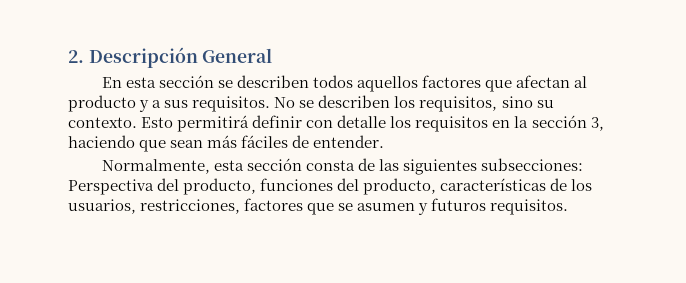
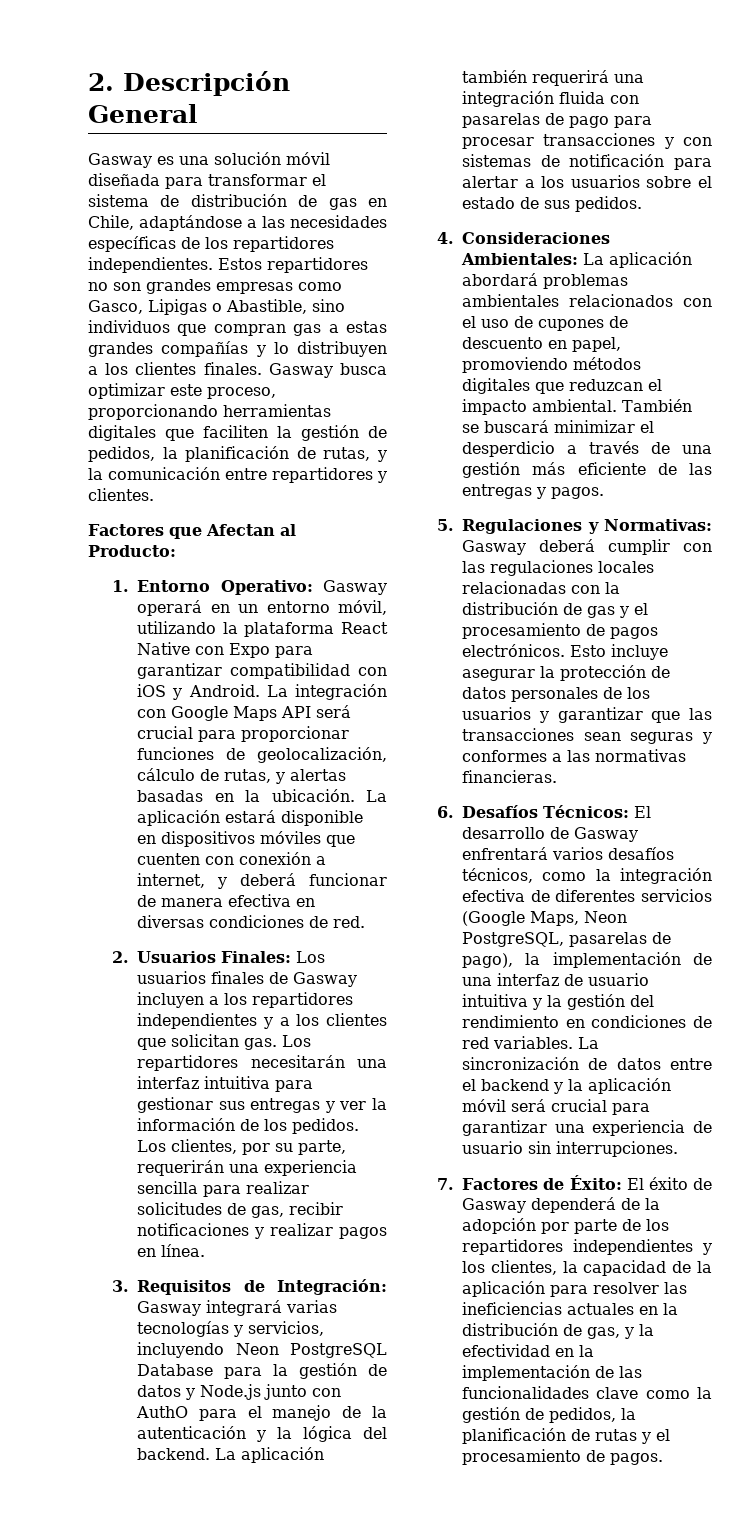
[101,75,588,92] [68,95,554,112] [68,115,604,132] [68,135,385,152] [101,158,584,175] [68,178,593,195] [68,198,569,215] En esta sección se describen todos aquellos factores que afectan al producto y a sus requisitos. No se describen los requisitos, sino su contexto. Esto permitirá definir con detalle los requisitos en la sección 3, haciendo que sean más fáciles de entender. // Normalmente, esta sección consta de las siguientes subsecciones: Perspectiva del producto, funciones del producto, características de los usuarios, restricciones, factores que se asumen y futuros requisitos. -> [88,152,330,168] [88,173,326,189] [88,194,387,210] [88,215,387,231] [88,236,334,252] [88,257,368,273] [88,279,342,294] [88,299,345,315] [88,320,387,336] [88,341,387,357] [88,362,387,378] [88,383,276,399] [88,404,331,420] [88,425,387,441] [88,446,387,462] [88,467,387,483] [88,488,154,501] [88,524,296,539] [88,545,176,557] [112,580,387,595] [137,600,387,616] [137,621,388,637] [137,642,314,658] [137,663,387,679] [137,684,387,700] [137,705,352,721] [137,726,350,742] [137,747,387,763] [137,768,347,784] [137,789,387,802] [137,810,364,826] [137,831,356,847] [137,852,327,865] [137,873,387,889] [137,894,316,907] [137,915,366,928] [112,951,326,963] [137,971,358,987] [137,992,354,1008] [137,1013,387,1029] [137,1034,312,1050] [137,1055,387,1071] [137,1076,314,1092] [137,1097,387,1113] [137,1118,360,1134] [137,1139,347,1155] [137,1160,358,1176] [137,1181,310,1197] [137,1202,344,1218] [137,1223,387,1239] [137,1244,206,1257] [112,1279,387,1295] [137,1300,338,1316] [137,1321,325,1337] [137,1342,387,1358] [137,1363,387,1379] [137,1384,342,1400] [136,1405,387,1421] [137,1426,387,1442] [137,1447,325,1463] [462,70,645,86] [462,91,640,107] [462,113,653,128] [462,133,712,149] [462,154,712,170] [462,175,712,188] [462,196,643,212] [437,232,611,244] [461,252,693,268] [462,273,629,289] [462,294,712,307] [462,316,629,331] [462,337,622,352] [462,357,642,373] [462,378,663,394] [462,399,693,415] [462,420,655,433] [462,441,712,457] [462,462,712,478] [462,484,605,499] [437,519,712,534] [462,539,712,555] [462,560,655,576] [462,581,621,594] [462,602,649,618] [462,623,659,639] [462,644,669,660] [462,665,671,681] [462,687,651,702] [462,707,712,723] [462,728,712,744] [462,749,687,762] [462,770,558,783] [437,805,652,818] [462,827,639,842] [462,847,675,860] [462,868,712,884] [462,889,712,902] [462,911,628,926] [462,932,672,947] [462,952,712,968] [462,973,650,986] [462,994,655,1010] [462,1015,712,1028] [462,1036,600,1049] [462,1057,712,1070] [462,1078,672,1094] [462,1099,651,1115] [462,1120,712,1136] [462,1141,679,1157] [437,1175,712,1190] [462,1197,661,1213] [462,1218,670,1234] [462,1239,712,1255] [462,1260,712,1276] [462,1281,688,1297] [462,1302,679,1315] [462,1323,655,1339] [462,1344,595,1357] [462,1365,643,1381] [462,1386,712,1399] [462,1407,637,1423] [462,1428,671,1444] [462,1449,664,1465] Gasway es una solución móvil diseñada para transformar el sistema de distribución de gas en Chile, adaptándose a las necesidades específicas de los repartidores independientes. Estos repartidores no son grandes empresas como Gasco, Lipigas o Abastible, sino individuos que compran gas a estas grandes compañías y lo distribuyen a los clientes finales. Gasway busca optimizar este proceso, proporcionando herramientas digitales que faciliten la gestión de pedidos, la planificación de rutas, y la comunicación entre repartidores y clientes. // Factores que Afectan al Producto: // 1. Entorno Operativo: Gasway operará en un entorno móvil, utilizando la plataforma React Native con Expo para garantizar compatibilidad con iOS y Android. La integración con Google Maps API será crucial para proporcionar funciones de geolocalización, cálculo de rutas, y alertas basadas en la ubicación. La aplicación estará disponible en dispositivos móviles que cuenten con conexión a internet, y deberá funcionar de manera efectiva en diversas condiciones de red. // 2. Usuarios Finales: Los usuarios finales de Gasway incluyen a los repartidores independientes y a los clientes que solicitan gas. Los repartidores necesitarán una interfaz intuitiva para gestionar sus entregas y ver la información de los pedidos. Los clientes, por su parte, requerirán una experiencia sencilla para realizar solicitudes de gas, recibir notificaciones y realizar pagos en línea. // 3. Requisitos de Integración: Gasway integrará varias tecnologías y servicios, incluyendo Neon PostgreSQL Database para la gestión de datos y Node.js junto con AuthO para el manejo de la autenticación y la lógica del backend. La aplicación también requerirá una integración fluida con pasarelas de pago para procesar transacciones y con sistemas de notificación para alertar a los usuarios sobre el estado de sus pedidos. // 4. Consideraciones Ambientales: La aplicación abordará problemas ambientales relacionados con el uso de cupones de descuento en papel, promoviendo métodos digitales que reduzcan el impacto ambiental. También se buscará minimizar el desperdicio a través de una gestión más eficiente de las entregas y pagos. // 5. Regulaciones y Normativas: Gasway deberá cumplir con las regulaciones locales relacionadas con la distribución de gas y el procesamiento de pagos electrónicos. Esto incluye asegurar la protección de datos personales de los usuarios y garantizar que las transacciones sean seguras y conformes a las normativas financieras. // 6. Desafíos Técnicos: El desarrollo de Gasway enfrentará varios desafíos técnicos, como la integración efectiva de diferentes servicios (Google Maps, Neon PostgreSQL, pasarelas de pago), la implementación de una interfaz de usuario intuitiva y la gestión del rendimiento en condiciones de red variables. La sincronización de datos entre el backend y la aplicación móvil será crucial para garantizar una experiencia de usuario sin interrupciones. // 7. Factores de Éxito: El éxito de Gasway dependerá de la adopción por parte de los repartidores independientes y los clientes, la capacidad de la aplicación para resolver las ineficiencias actuales en la distribución de gas, y la efectividad en la implementación de las funcionalidades clave como la gestión de pedidos, la planificación de rutas y el procesamiento de pagos.

